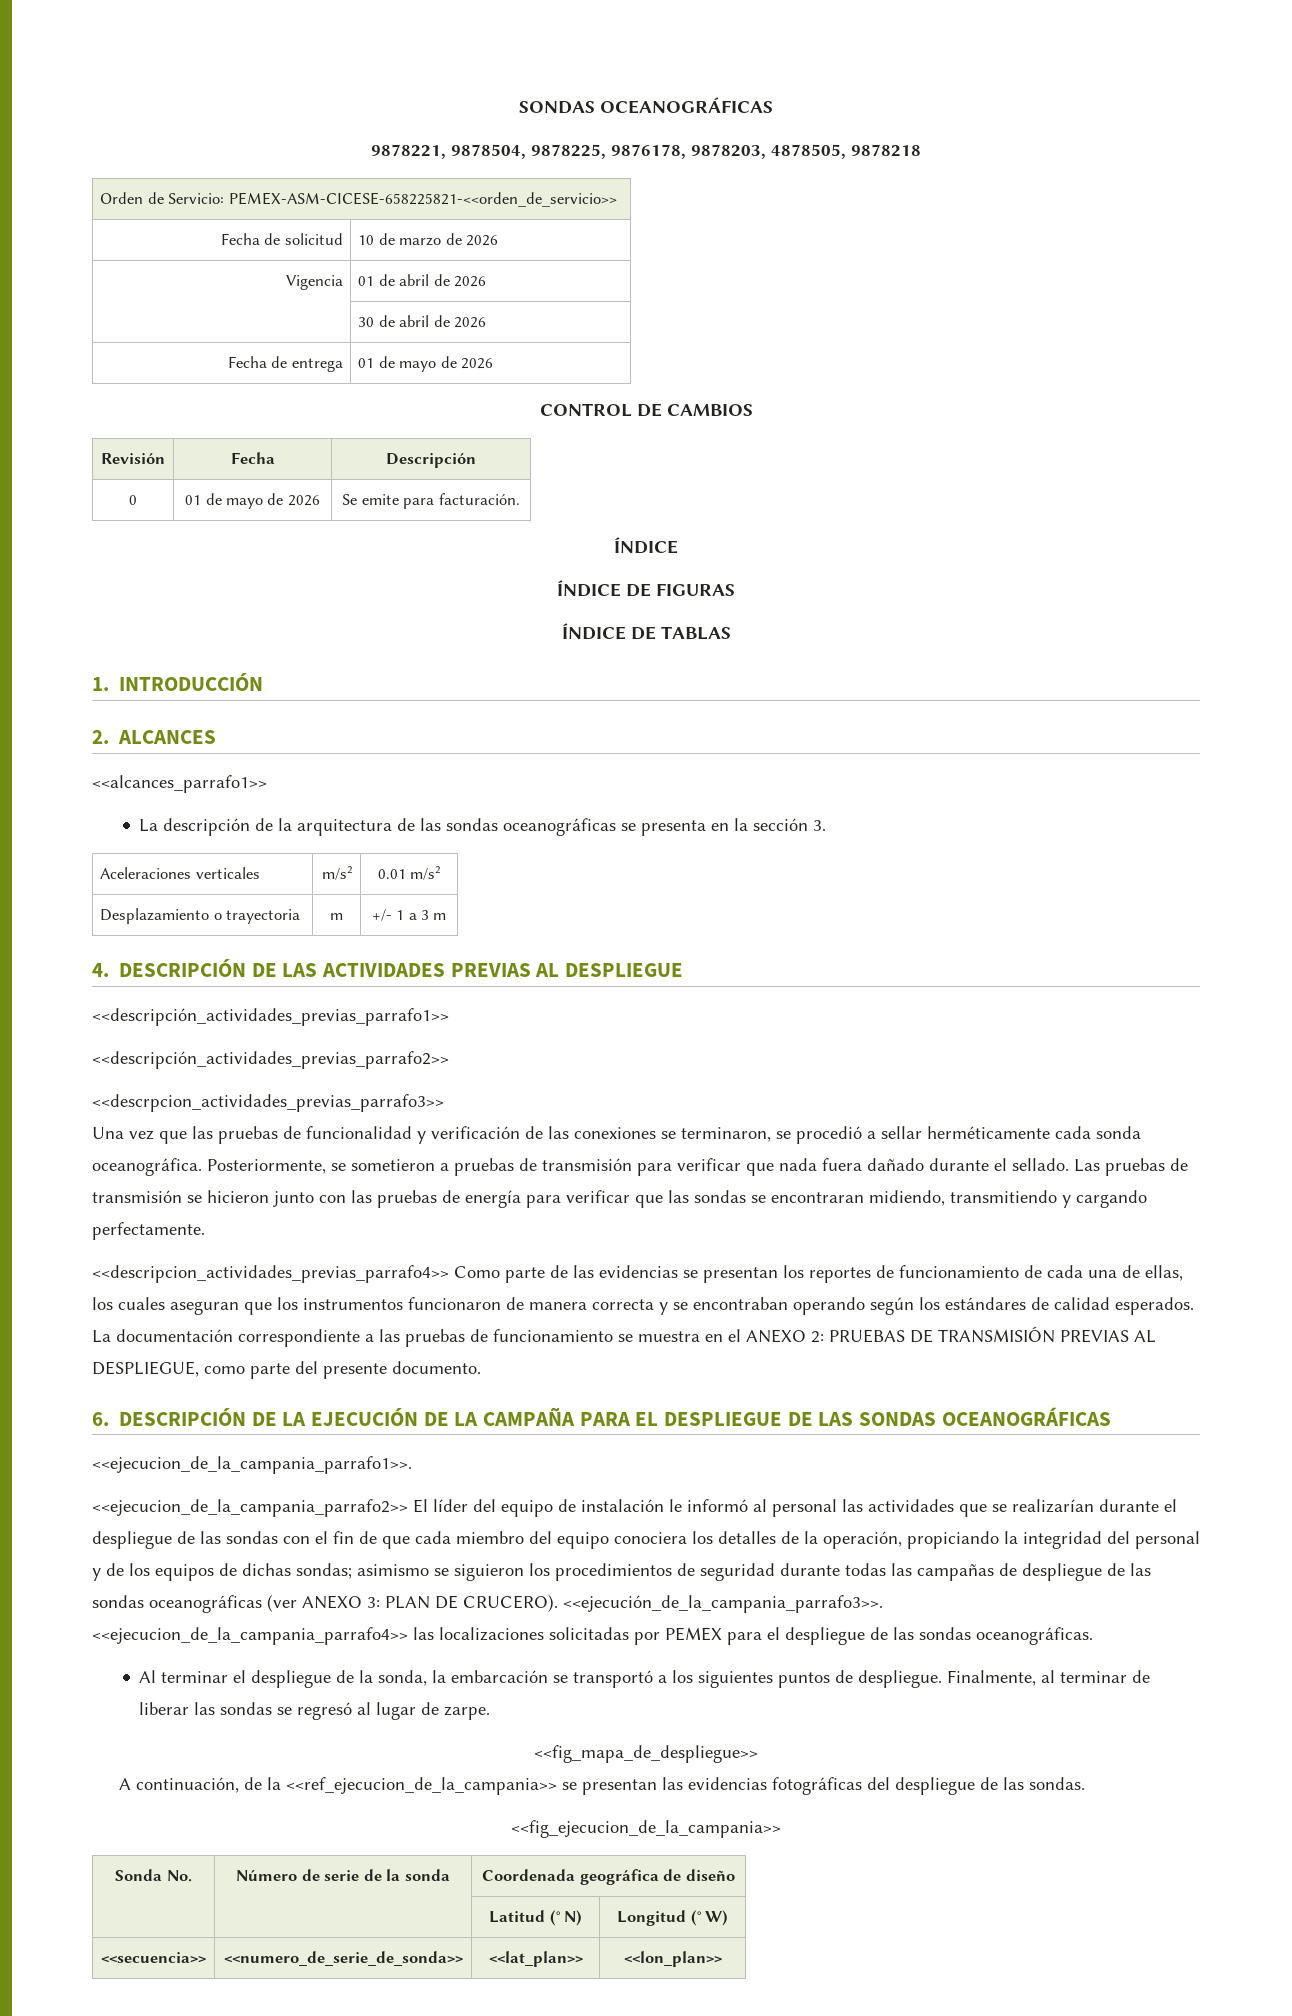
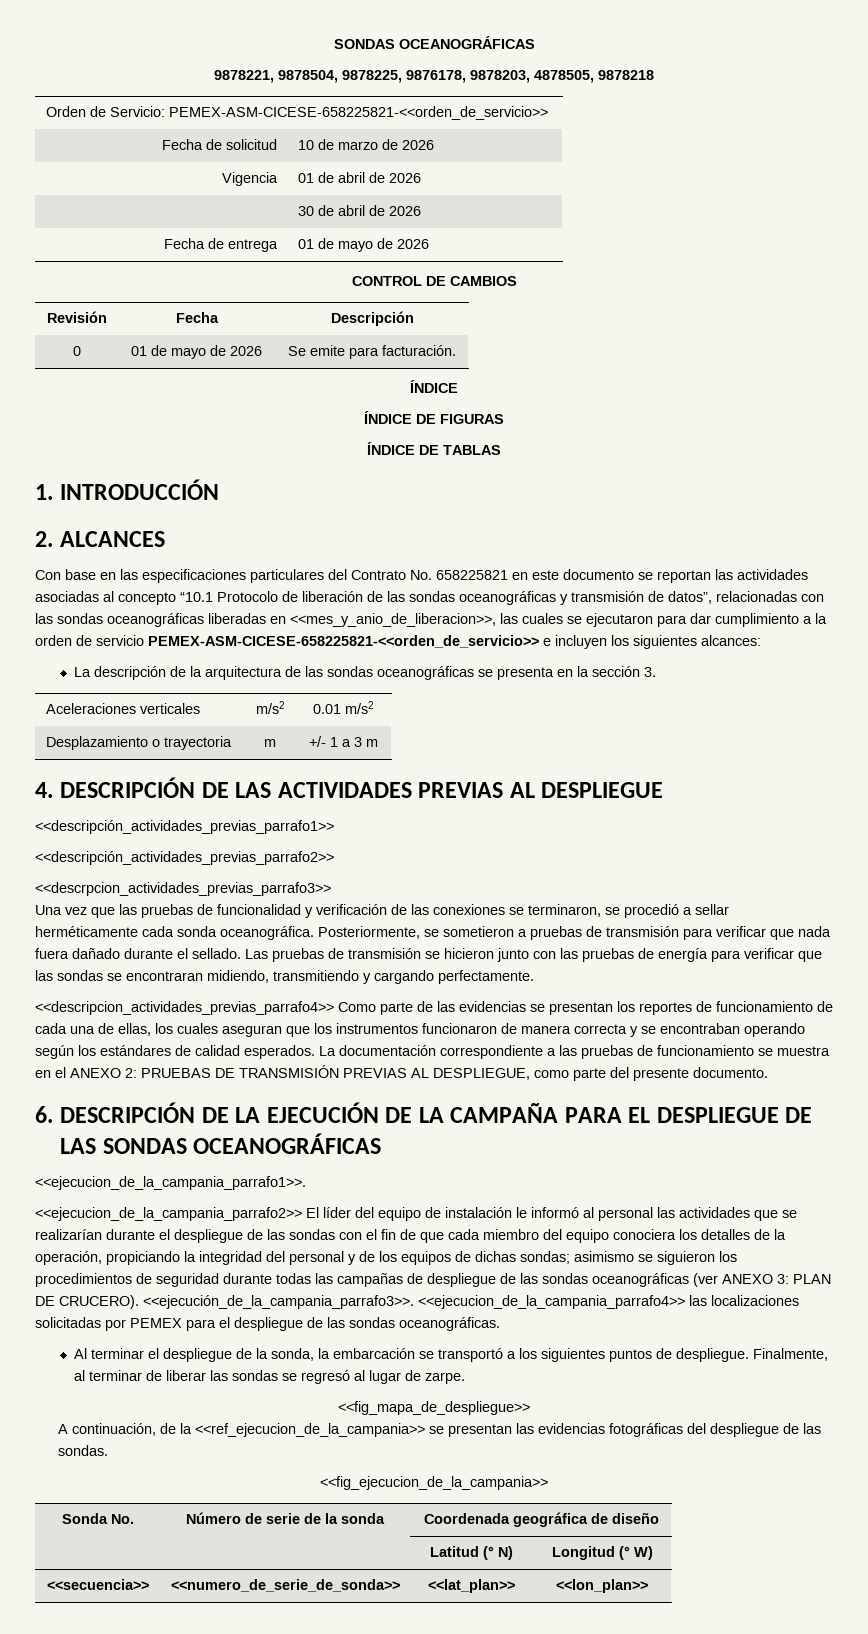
[92,775,267,793] <<alcances_parrafo1>> -> [35,569,808,583] [35,591,824,605] [35,613,827,627] [35,635,761,649] Con base en las especificaciones particulares del Contrato No. 658225821 en este documento se reportan las actividades asociadas al concepto “10.1 Protocolo de liberación de las sondas oceanográficas y transmisión de datos”, relacionadas con las sondas oceanográficas liberadas en <<mes_y_anio_de_liberacion>>, las cuales se ejecutaron para dar cumplimiento a la orden de servicio PEMEX-ASM-CICESE-658225821-<<orden_de_servicio>> e incluyen los siguientes alcances:

